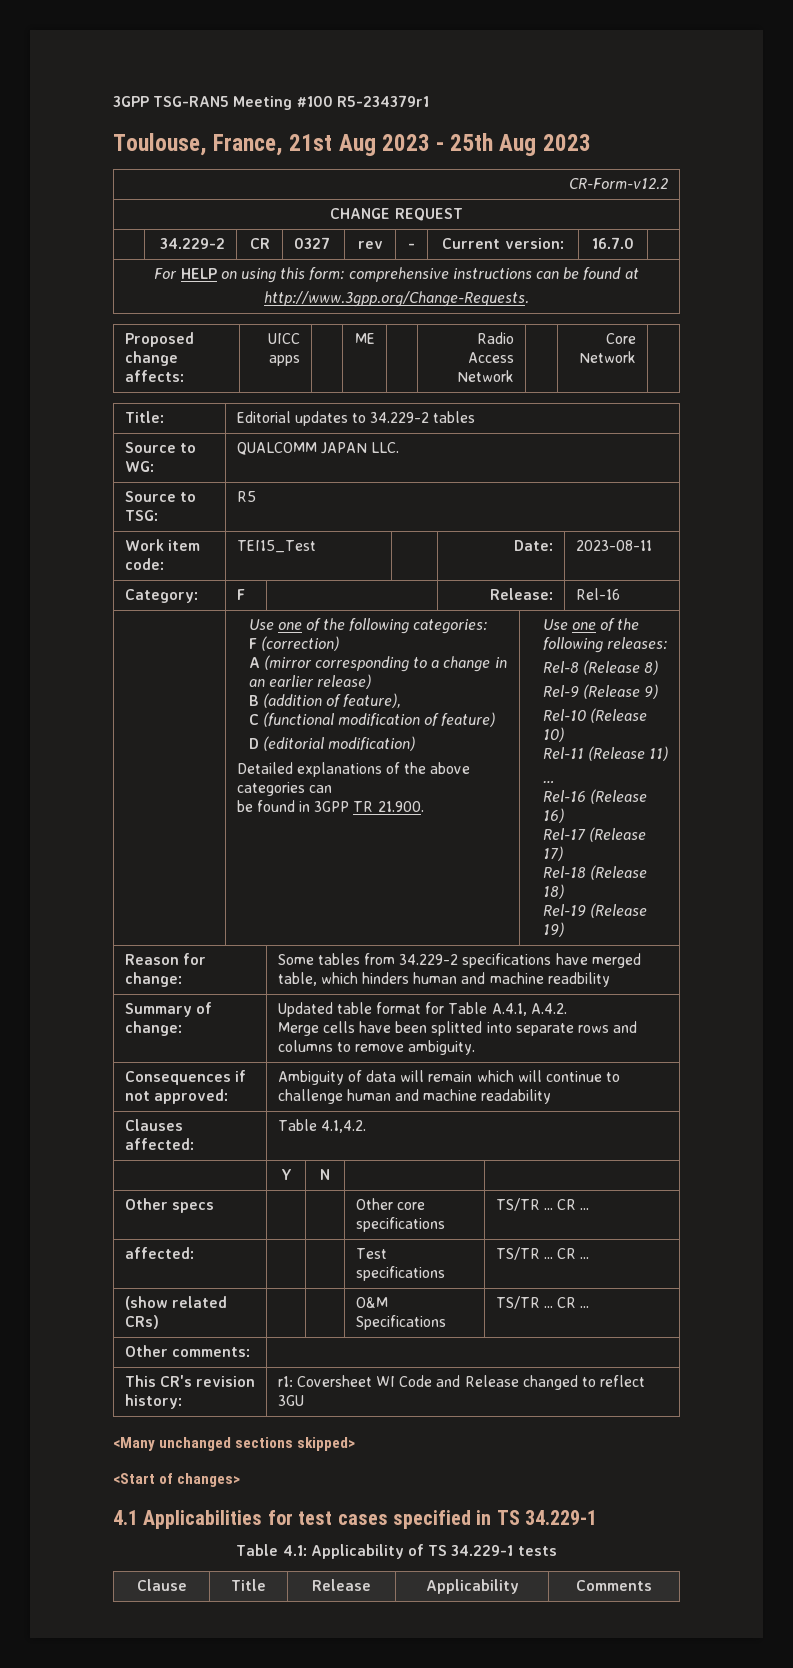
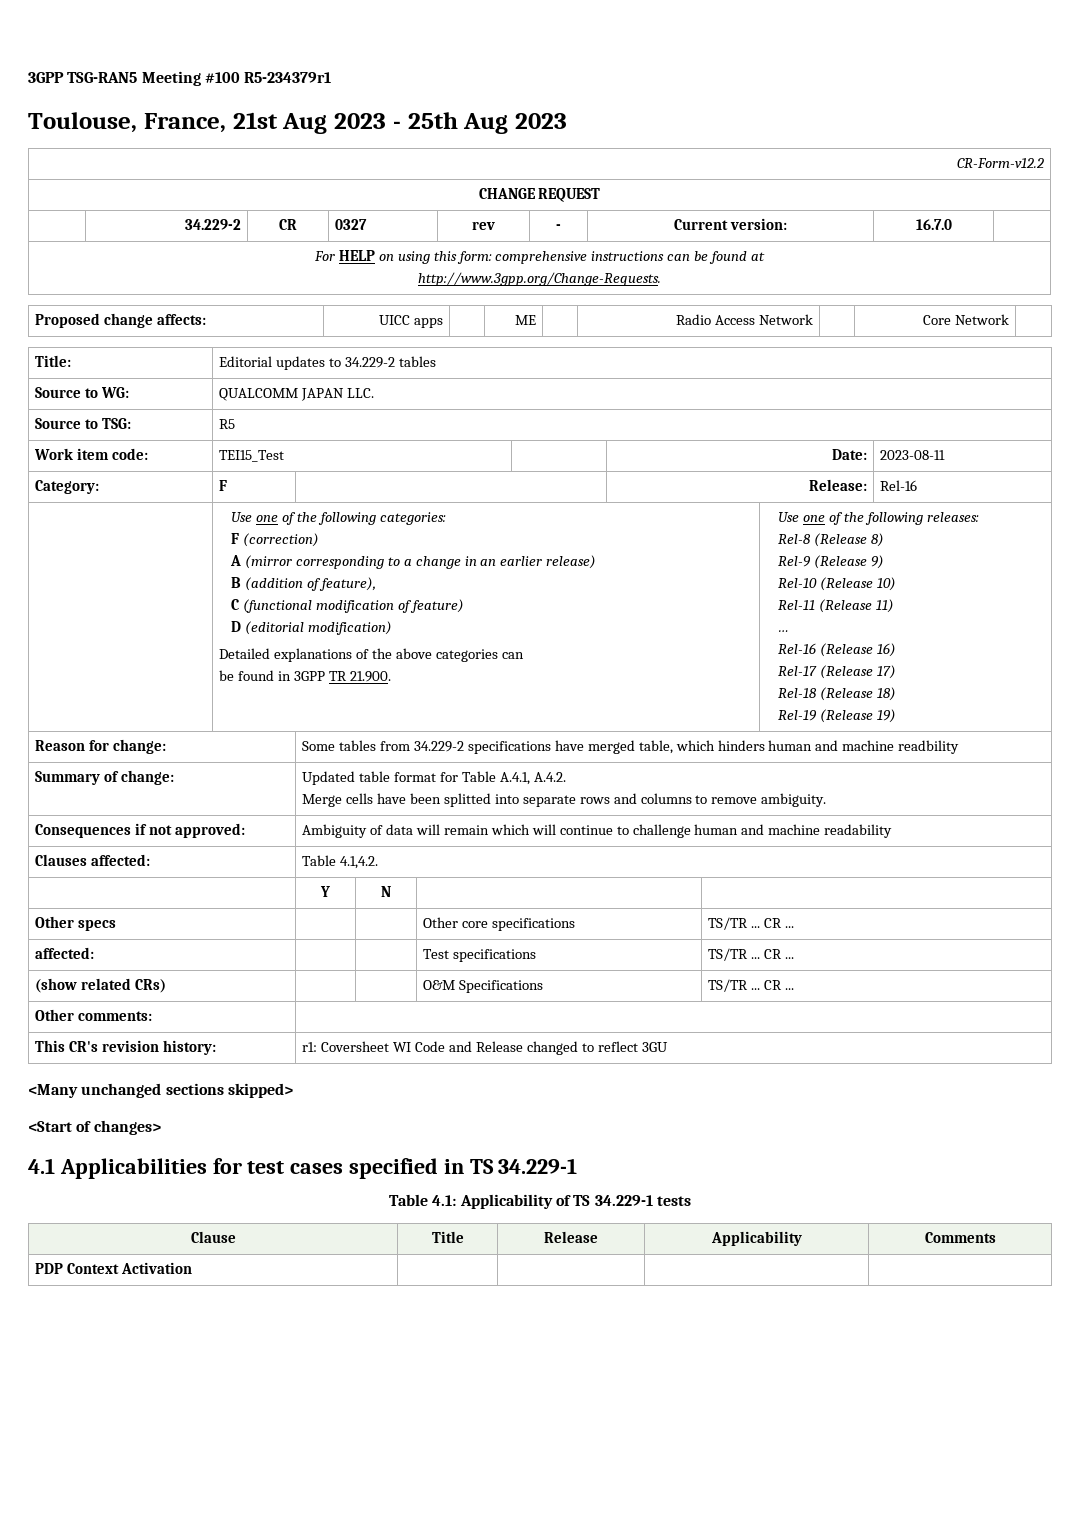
(652, 1585) none -> [35,1262,193,1274] // PDP Context Activation | | | |

